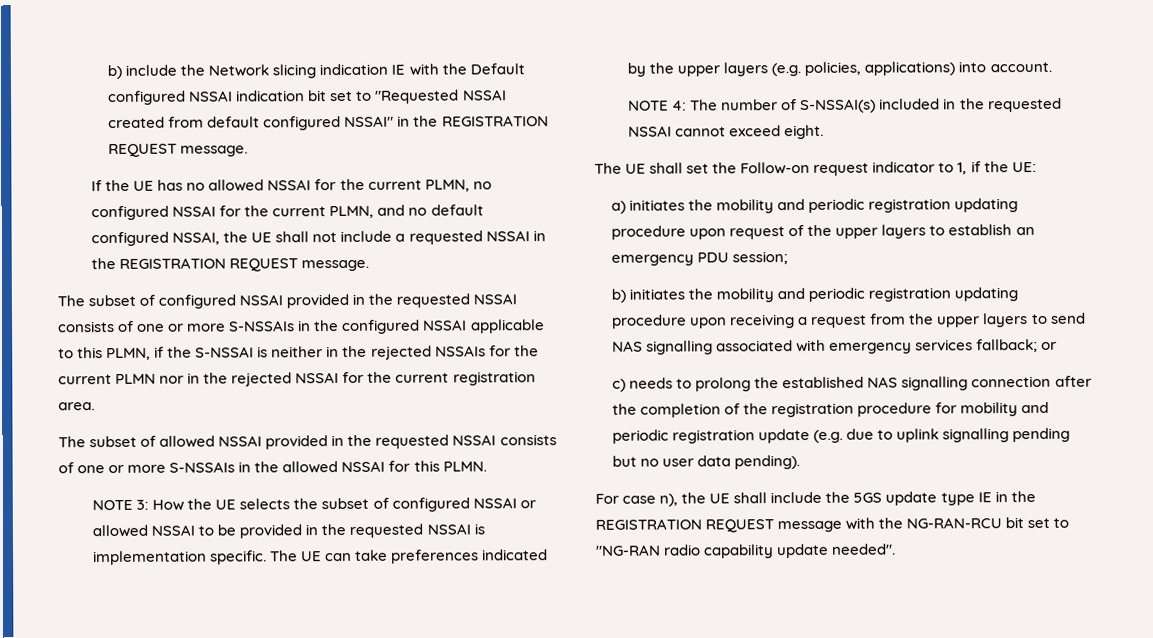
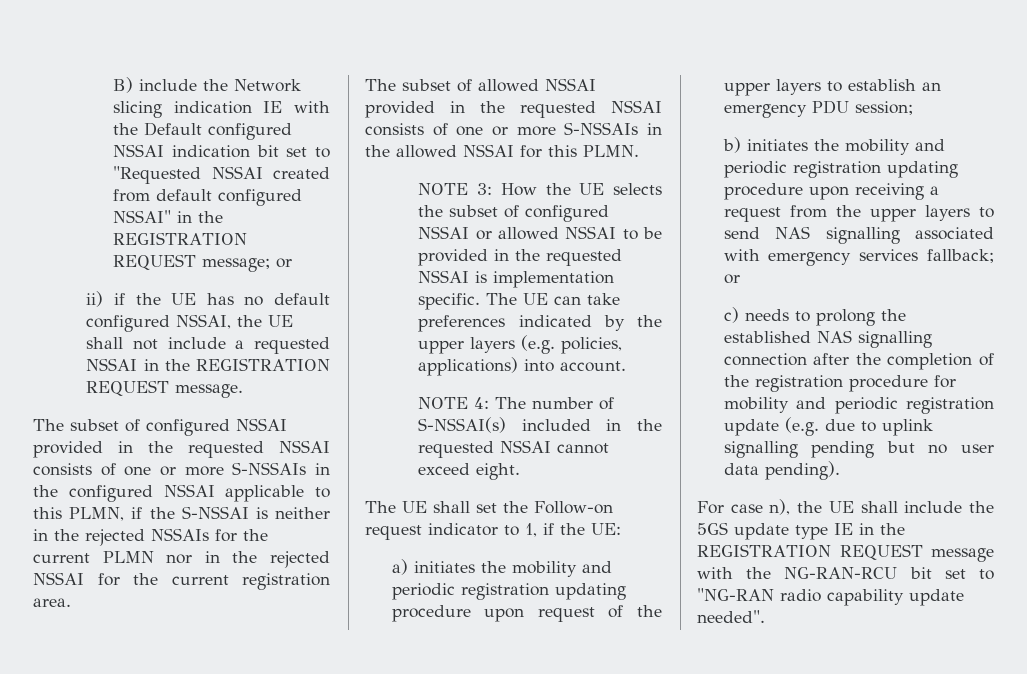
[107,64,123,80] b) -> [113,77,134,93] B)
[180,145,249,157] [91,178,492,192] [91,204,406,221] message. // If the UE has no allowed NSSAI for the current PLMN, no configured NSSAI for the current PLMN, and -> [202,258,293,272] [86,291,234,307] message; or // ii) if the UE has

